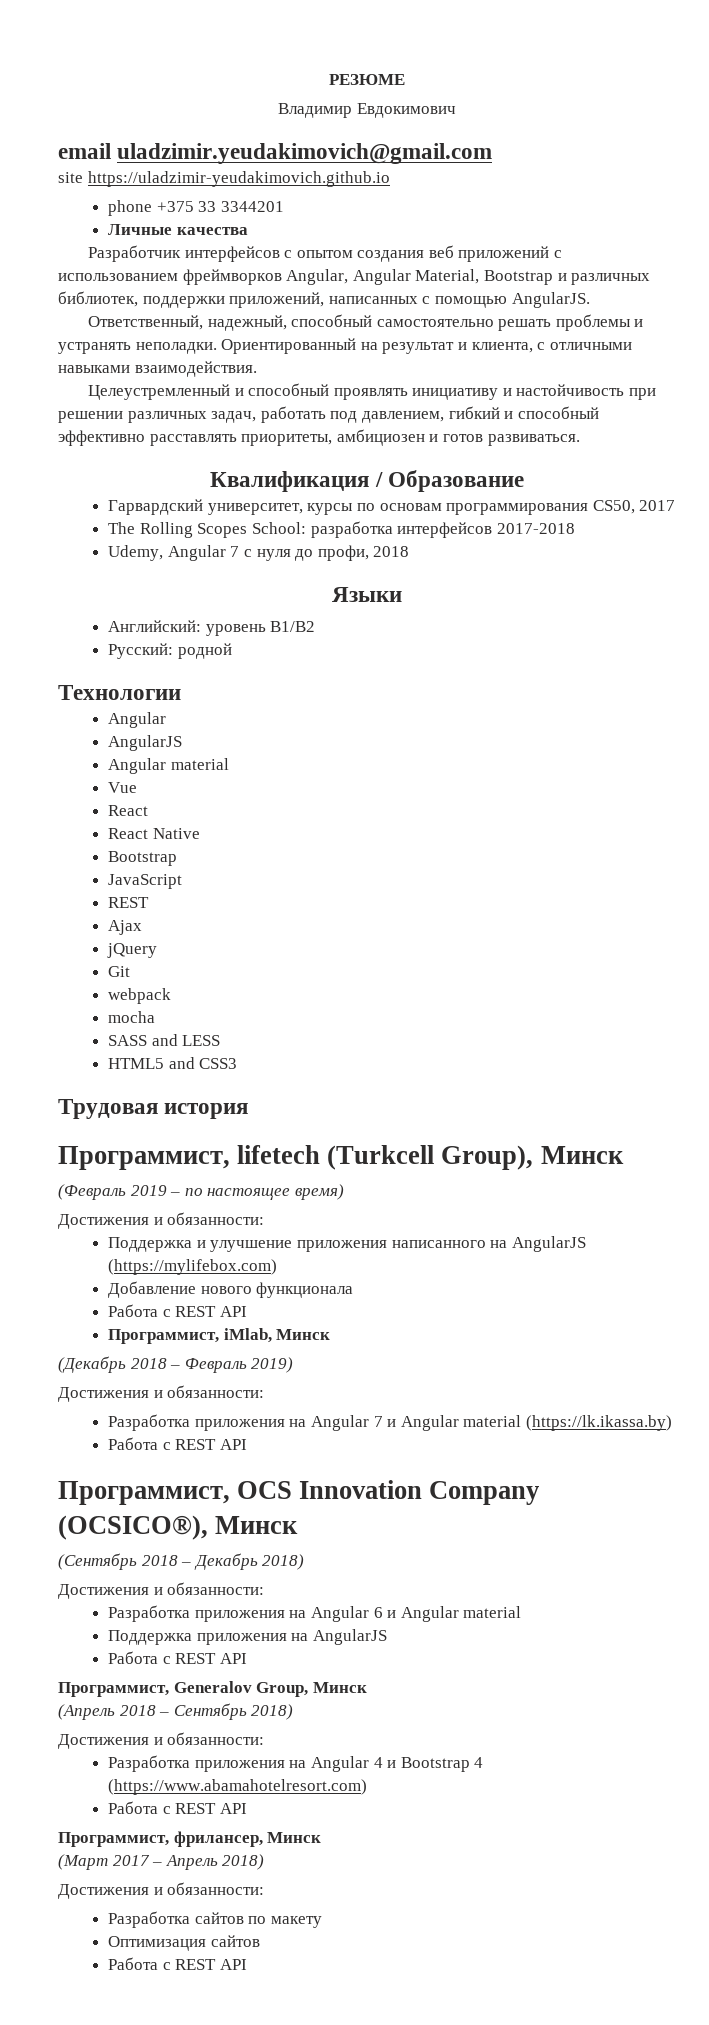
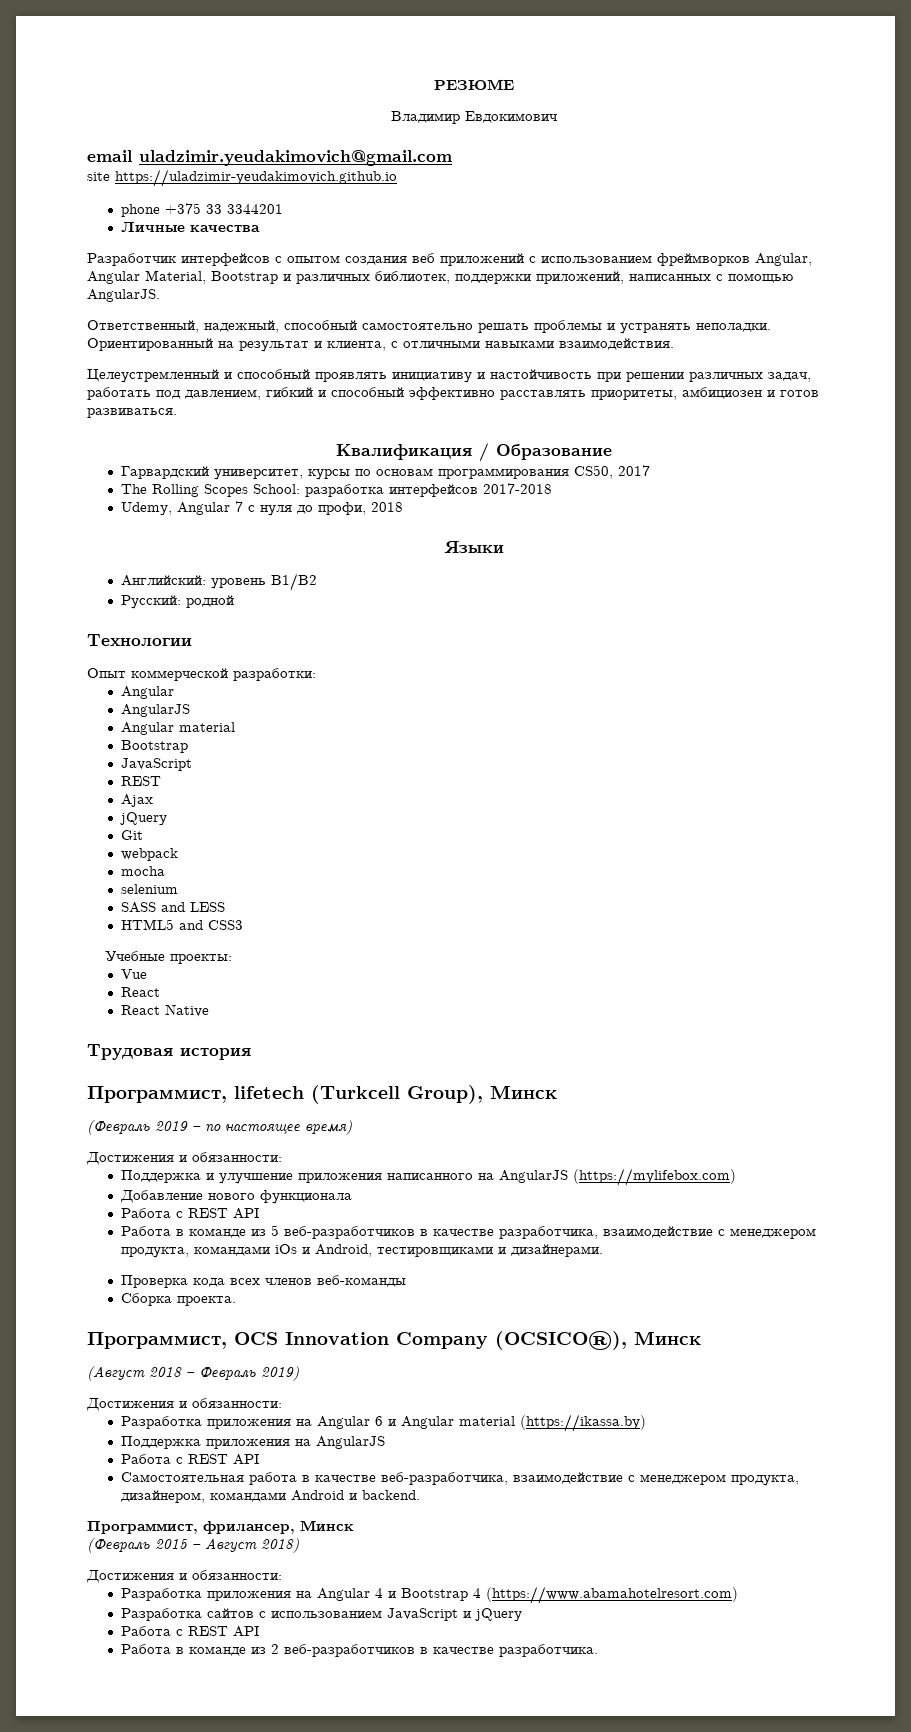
(181, 692) none -> [87,668,316,681] // Опыт коммерческой разработки:
[108,782,138,793] [108,805,149,816] [108,828,200,839] // Vue // React // React Native -> (235, 727) none
(156, 1017) none -> [120,884,178,894] // selenium
(238, 1063) none -> [104,951,232,964] [120,969,147,979] [120,987,160,997] [120,1004,209,1017] // Учебные проекты: // Vue // React // React Native
[108,1328,331,1344] [58,1356,126,1373] Программист, iMlab, Минск // (Декабрь -> [120,1225,816,1239] [120,1244,603,1258] [120,1275,406,1288] [120,1293,236,1306] [87,1331,701,1350] [87,1366,145,1381] Работа в команде из 5 веб-разработчиков в качестве разработчика, взаимодействие с менеджером продукта, командами iOs и Android, тестировщиками и дизайнерами. // Проверка кода всех членов веб-команды // Сборка проекта. // Программист, OCS Innovation Company (OCSICO®), Минск // (Август
[108,1414,672,1431] [108,1437,247,1450] [58,1480,540,1505] [58,1515,299,1540] [58,1553,305,1570] [58,1582,265,1599] // Разработка приложения на Angular 7 и Angular material (https://lk.ikassa.by) // Работа с REST API // Программист, OCS Innovation Company (OCSICO®), Минск // (Сентябрь 2018 – Декабрь 2018) // Достижения и обязанности: -> (282, 1403) none
(522, 1612) none -> [519,1414,646,1432] (https://ikassa.by)
[58,1681,367,1697] [58,1703,247,1720] // Программист, Generalov Group, Минск // (Апрель 2018 – Сентябрь -> [120,1472,799,1486] [120,1490,420,1503] [87,1520,354,1534] [87,1538,257,1553] // Самостоятельная работа в качестве веб-разработчика, взаимодействие с менеджером продукта, дизайнером, командами Android и backend. // Программист, фрилансер, Минск // (Февраль 2015 – Август
[108,1801,247,1814] [58,1831,322,1847] [58,1854,265,1870] [58,1882,265,1899] [108,1911,322,1928] [108,1935,260,1951] [108,1957,247,1970] Работа с REST API // Программист, фрилансер, Минск // (Март 2017 – Апрель 2018) // Достижения и обязанности: // Разработка сайтов по макету // Оптимизация сайтов // Работа с REST API -> [120,1608,522,1621] [120,1626,259,1637] [120,1644,598,1657] Разработка сайтов с использованием JavaScript и jQuery // Работа с REST API // Работа в команде из 2 веб-разработчиков в качестве разработчика.

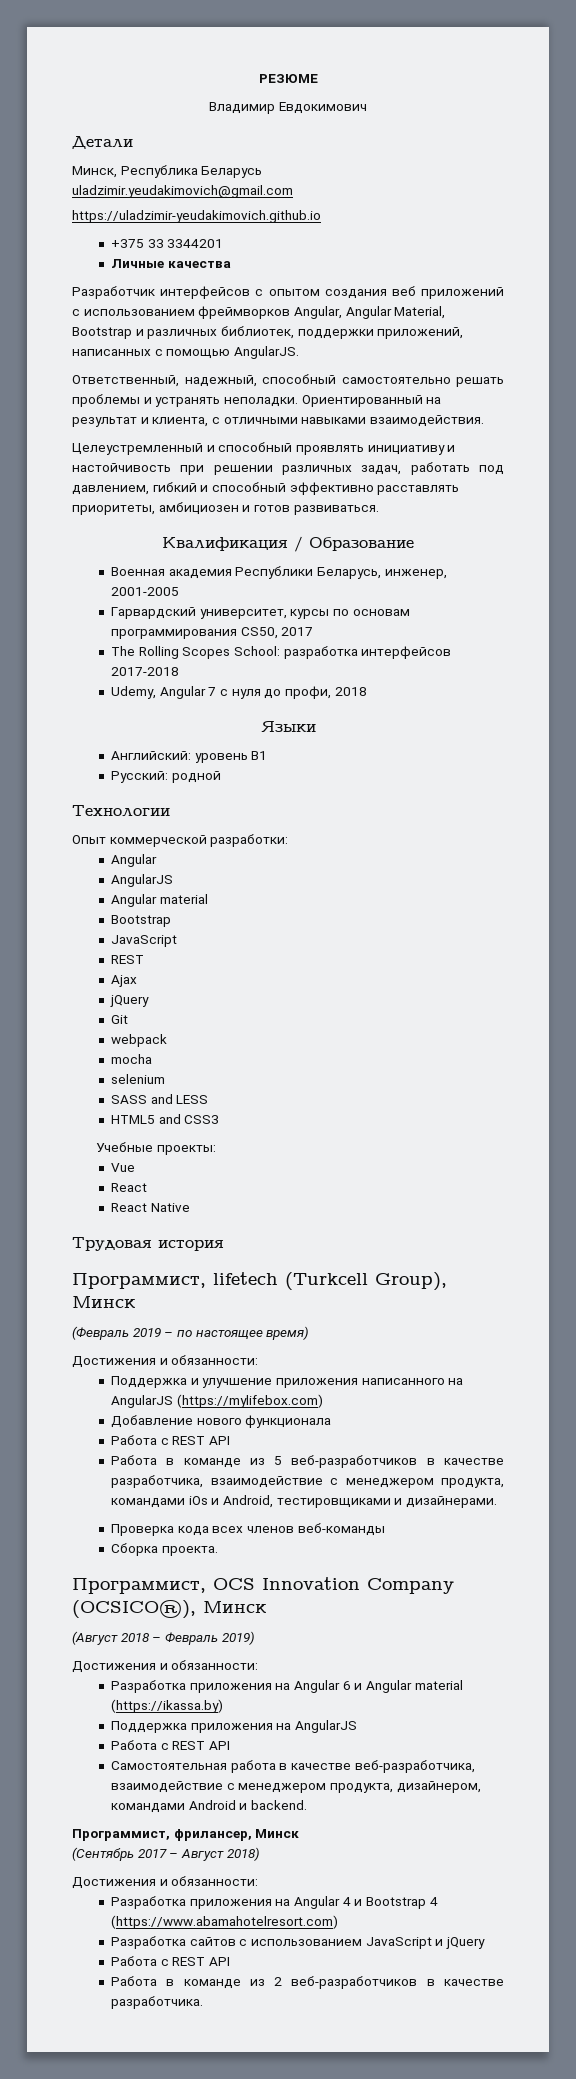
[87,150,132,162] email -> [72,136,133,149] [72,165,263,178] Детали // Минск, Республика Беларусь //
[87,172,110,181] site -> (293, 191) none
[120,204,160,217] phone -> (321, 216) none
(612, 452) none -> [111,566,447,579] [111,587,180,596] // Военная академия Республики Беларусь, инженер, 2001-2005
[270,573,317,591] B1/B2 -> [251,751,268,760] B1
[87,1538,188,1553] (Февраль 2015 -> [72,1847,167,1861] (Сентябрь 2017

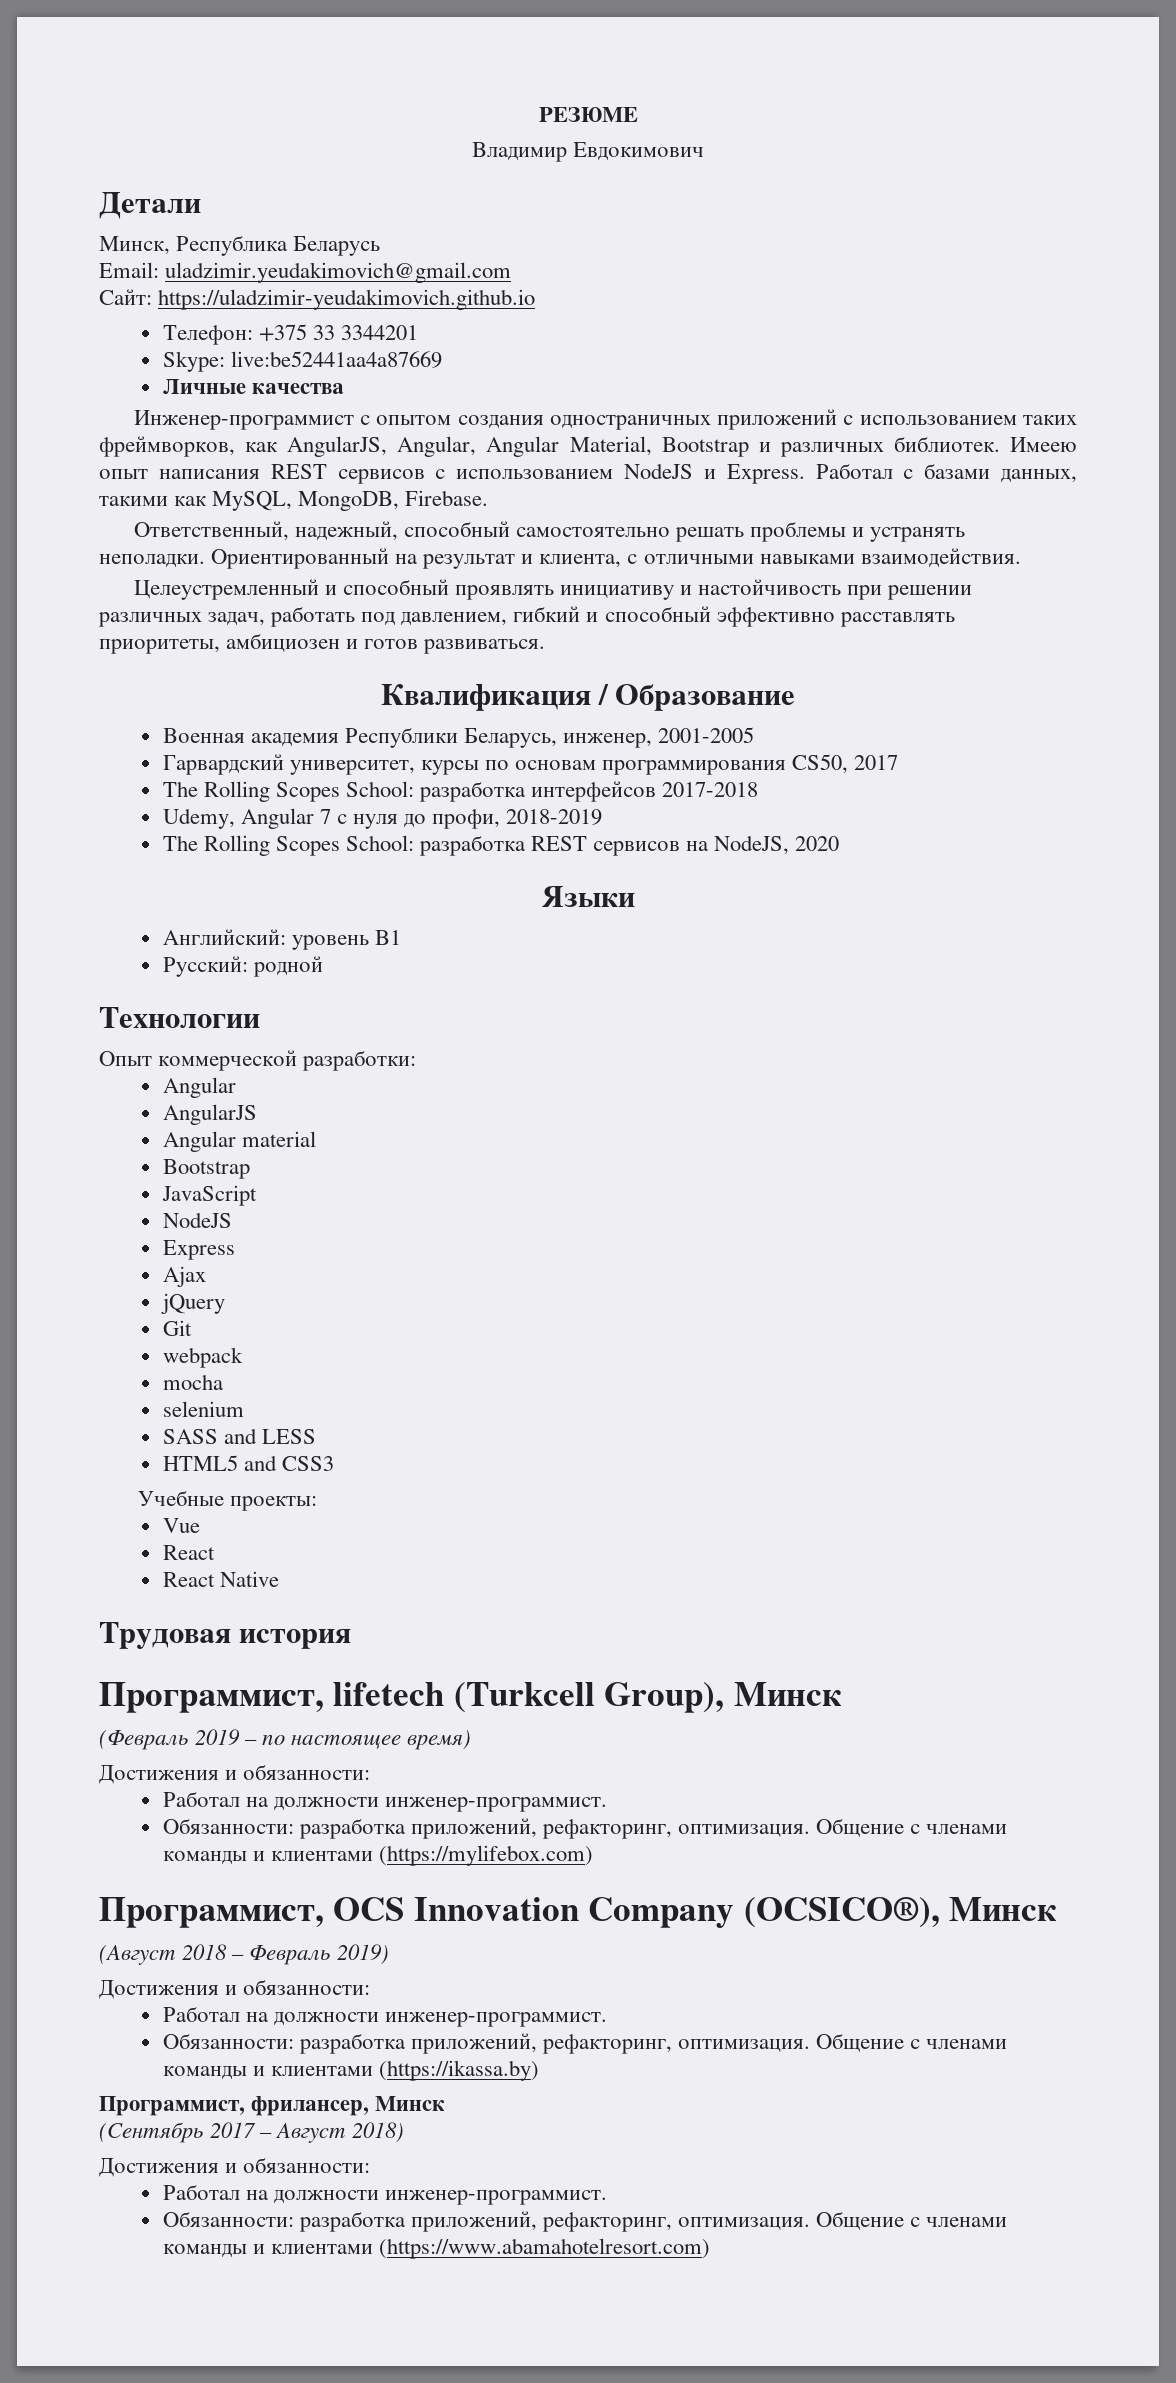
(263, 172) none -> [99,262,159,278] Email:
(293, 191) none -> [99,289,152,305] Сайт:
(321, 216) none -> [162,325,253,345] Телефон:
(224, 243) none -> [162,351,442,372] // Skype: live:be52441aa4a87669
[72,286,251,299] Разработчик интерфейсов -> [133,410,354,430] Инженер-программист
[391,286,416,296] веб -> [549,415,711,430] одностраничных
[198,306,291,319] фреймворков -> [1023,415,1077,425] [99,436,388,457] таких фреймворков, как AngularJS,
[220,326,464,339] [72,346,299,359] библиотек, поддержки приложений, написанных с помощью AngularJS. -> [893,436,1077,452] [99,463,1078,484] [99,490,489,511] библиотек. Имеею опыт написания REST сервисов с использованием NodeJS и Express. Работал с базами данных, такими как MySQL, MongoDB, Firebase.
[334,687,367,696] 2018 -> [506,809,603,825] [162,835,840,856] 2018-2019 // The Rolling Scopes School: разработка REST сервисов на NodeJS, 2020
[111,955,145,964] REST -> [162,1212,232,1228] [162,1240,235,1260] NodeJS // Express
[111,1376,464,1388] [111,1394,323,1408] [111,1415,332,1428] [111,1435,230,1445] [111,1455,504,1468] [111,1475,504,1488] [111,1495,497,1508] [111,1523,385,1536] [111,1543,218,1556] Поддержка и улучшение приложения написанного на AngularJS (https://mylifebox.com) // Добавление нового функционала // Работа с REST API // Работа в команде из 5 веб-разработчиков в качестве разработчика, взаимодействие с менеджером продукта, командами iOs и Android, тестировщиками и дизайнерами. // Проверка кода всех членов веб-команды // Сборка проекта. -> [162,1791,607,1812] [162,1818,1008,1839] [162,1845,593,1866] Работал на должности инженер-программист. // Обязанности: разработка приложений, рефакторинг, оптимизация. Общение с членами команды и клиентами (https://mylifebox.com)
[111,1680,463,1693] [111,1699,224,1713] [111,1720,357,1733] [111,1740,230,1750] [111,1760,475,1773] [111,1781,481,1793] [111,1800,307,1813] Разработка приложения на Angular 6 и Angular material (https://ikassa.by) // Поддержка приложения на AngularJS // Работа с REST API // Самостоятельная работа в качестве веб-разработчика, взаимодействие с менеджером продукта, дизайнером, командами Android и backend. -> [162,2006,607,2027] [162,2033,1008,2054] [162,2060,539,2081] Работал на должности инженер-программист. // Обязанности: разработка приложений, рефакторинг, оптимизация. Общение с членами команды и клиентами (https://ikassa.by)
[111,1896,438,1909] [111,1915,339,1929] [111,1936,485,1949] [111,1956,230,1966] [111,1976,504,1989] [111,1996,204,2009] Разработка приложения на Angular 4 и Bootstrap 4 (https://www.abamahotelresort.com) // Разработка сайтов с использованием JavaScript и jQuery // Работа с REST API // Работа в команде из 2 веб-разработчиков в качестве разработчика. -> [162,2184,607,2205] [162,2211,1008,2232] [162,2238,710,2259] Работал на должности инженер-программист. // Обязанности: разработка приложений, рефакторинг, оптимизация. Общение с членами команды и клиентами (https://www.abamahotelresort.com)

